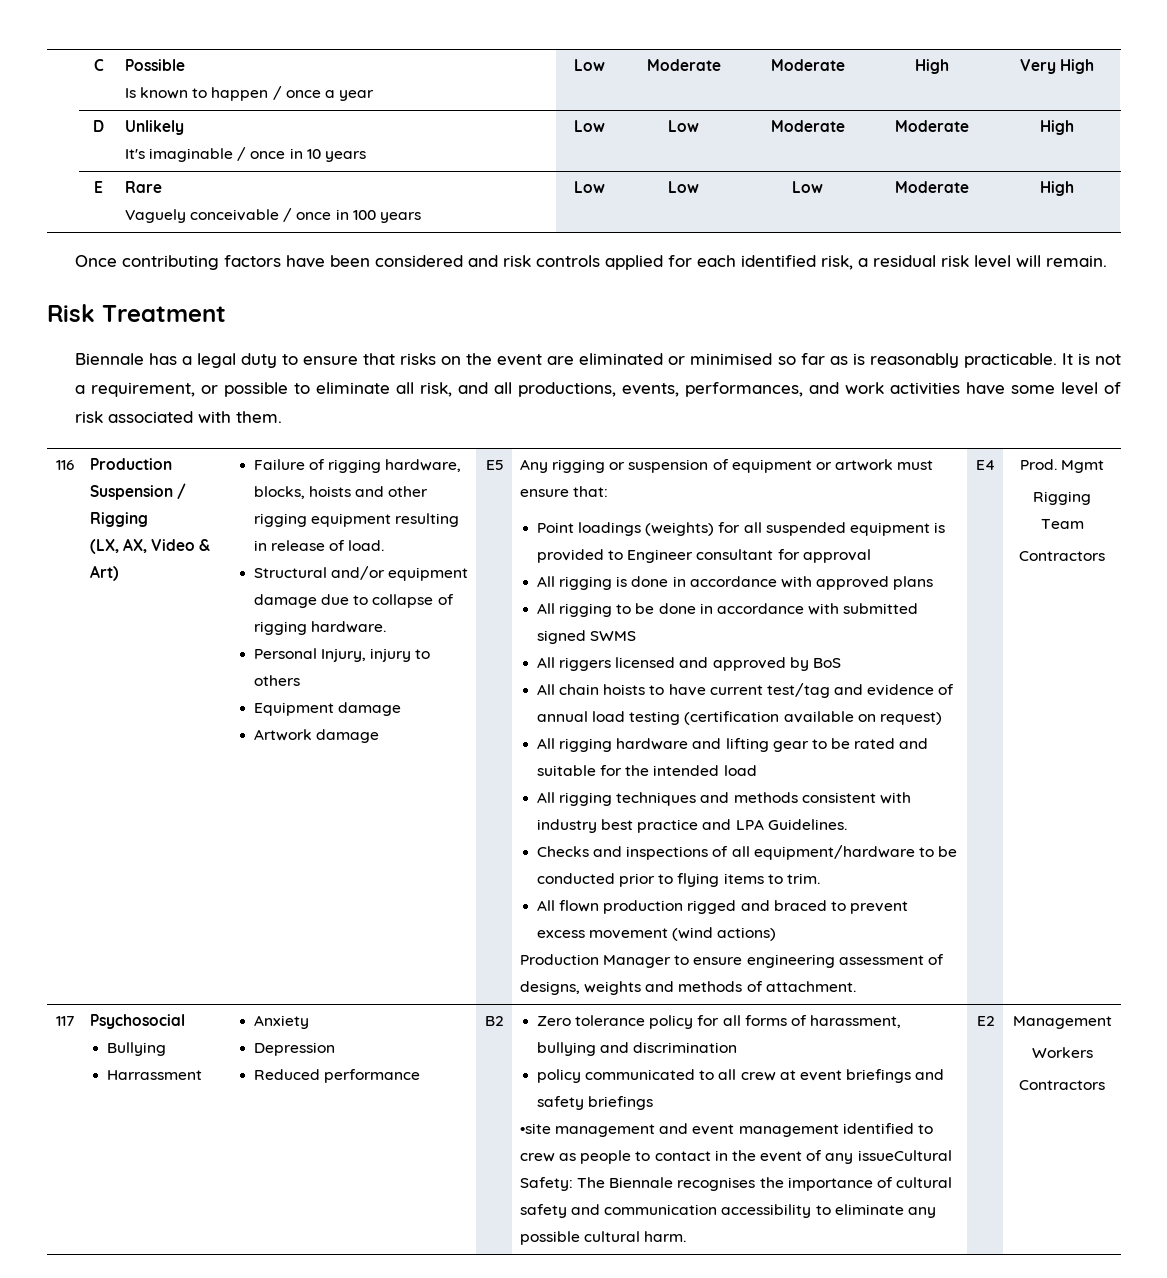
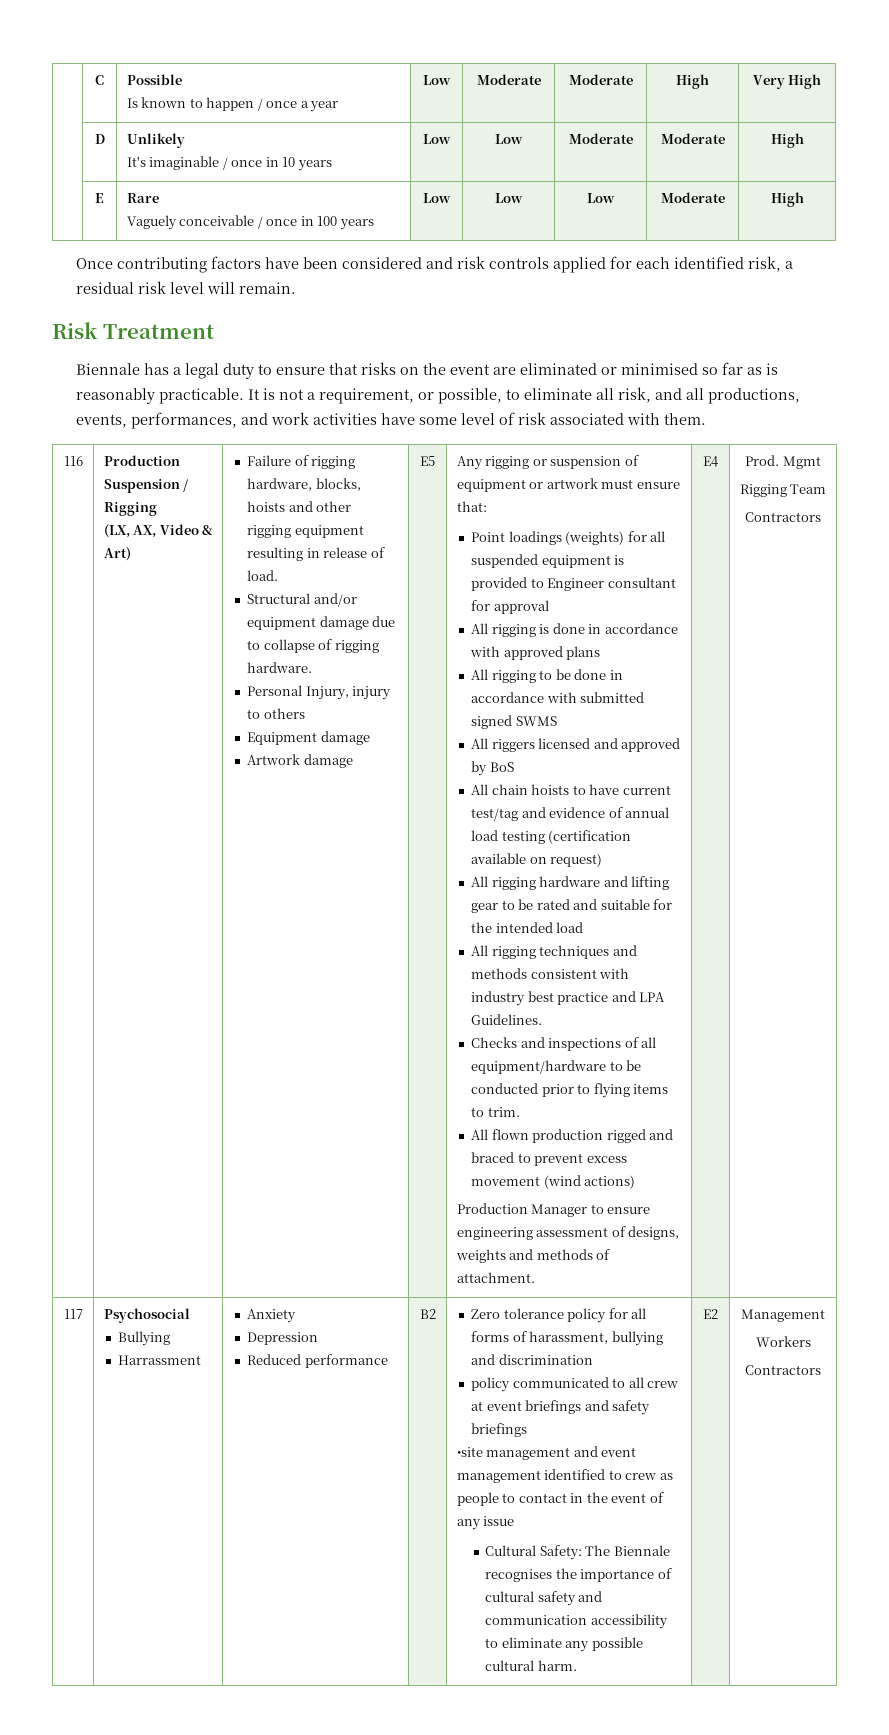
[223,382,288,397] possible -> [437,388,502,404] possible,
[857,1150,952,1161] issueCultural -> [483,1516,515,1526] [485,1545,537,1556] issue // Cultural

